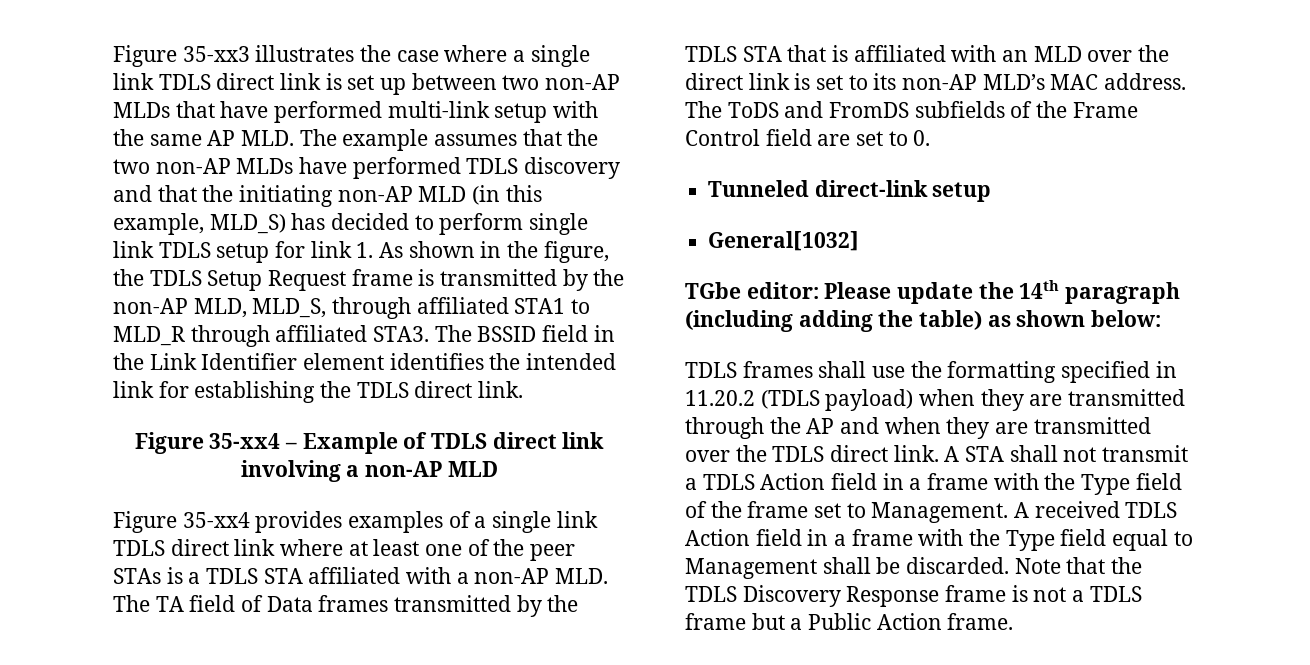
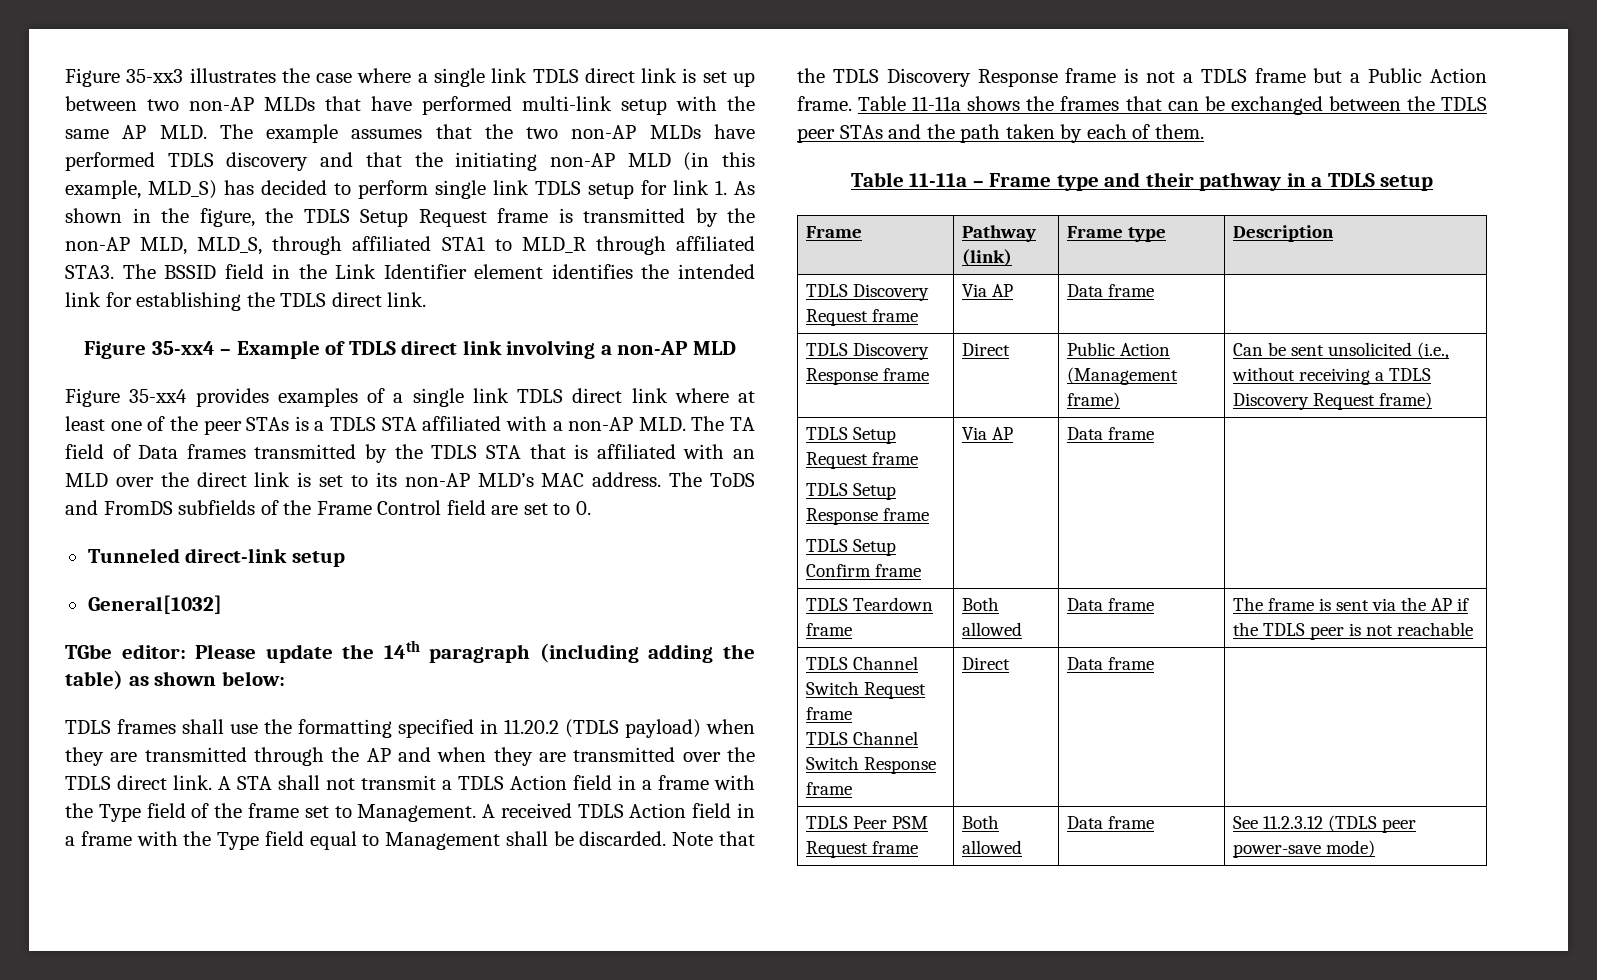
(1014, 621) none -> [858,96,1487,115] [797,124,1204,143] [850,172,1434,191] [805,226,862,238] [961,225,1036,242] [961,249,1012,267] [1066,226,1166,242] [1232,225,1334,242] [805,284,929,301] [805,309,918,326] [961,284,1013,297] [1066,284,1154,297] [805,343,929,360] [805,368,929,385] [961,343,1010,356] [1066,342,1170,356] [1066,367,1178,385] [1066,392,1120,409] [1232,342,1449,359] [1231,367,1431,385] [1232,392,1432,410] [805,427,896,444] [805,452,918,469] [805,483,896,500] [805,508,929,525] [805,539,896,556] [805,564,921,577] [961,427,1013,440] [1066,427,1154,440] [805,597,933,611] [805,623,852,636] [961,597,999,611] [961,622,1022,636] [1066,598,1154,611] [1232,597,1469,611] [1232,622,1473,640] [805,656,918,670] [805,681,926,699] [805,707,852,720] [805,731,918,745] [805,756,936,774] [805,782,852,795] [961,657,1010,670] [1066,657,1154,670] [805,816,928,829] [805,841,918,858] [961,815,999,829] [961,840,1022,854] [1066,816,1154,829] [1232,815,1416,833] [1232,840,1375,858] Table 11-11a shows the frames that can be exchanged between the TDLS peer STAs and the path taken by each of them. // Table 11-11a – Frame type and their pathway in a TDLS setup // Frame | Pathway (link) | Frame type | Description // TDLS Discovery Request frame | Via AP | Data frame | // TDLS Discovery Response frame | Direct | Public Action (Management frame) | Can be sent unsolicited (i.e., without receiving a TDLS Discovery Request frame) // TDLS Setup Request frame // TDLS Setup Response frame // TDLS Setup Confirm frame | Via AP | Data frame | // TDLS Teardown frame | Both allowed | Data frame | The frame is sent via the AP if the TDLS peer is not reachable // TDLS Channel Switch Request frame // TDLS Channel Switch Response frame | Direct | Data frame | // TDLS Peer PSM Request frame | Both allowed | Data frame | See 11.2.3.12 (TDLS peer power-save mode)

